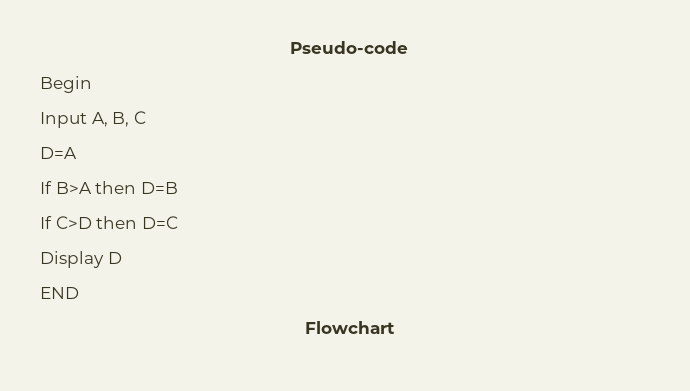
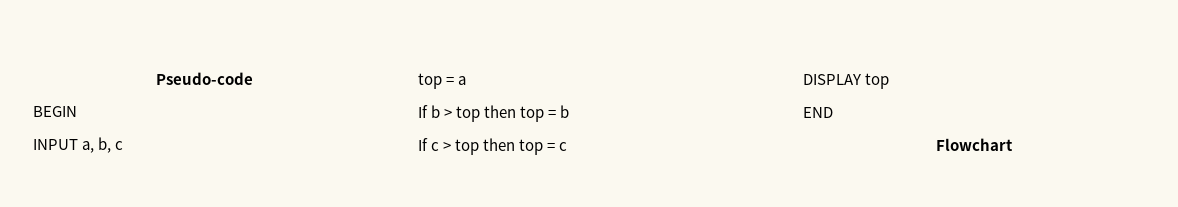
[40,76,92,93] [40,111,146,128] [40,147,77,159] [40,181,178,194] [40,216,178,229] [40,251,122,268] Begin // Input A, B, C // D=A // If B>A then D=B // If C>D then D=C // Display D -> [33,106,77,117] [33,137,124,153] [418,73,467,89] [418,105,570,122] [418,138,568,155] [803,73,890,89] BEGIN // INPUT a, b, c // top = a // If b > top then top = b // If c > top then top = c // DISPLAY top

